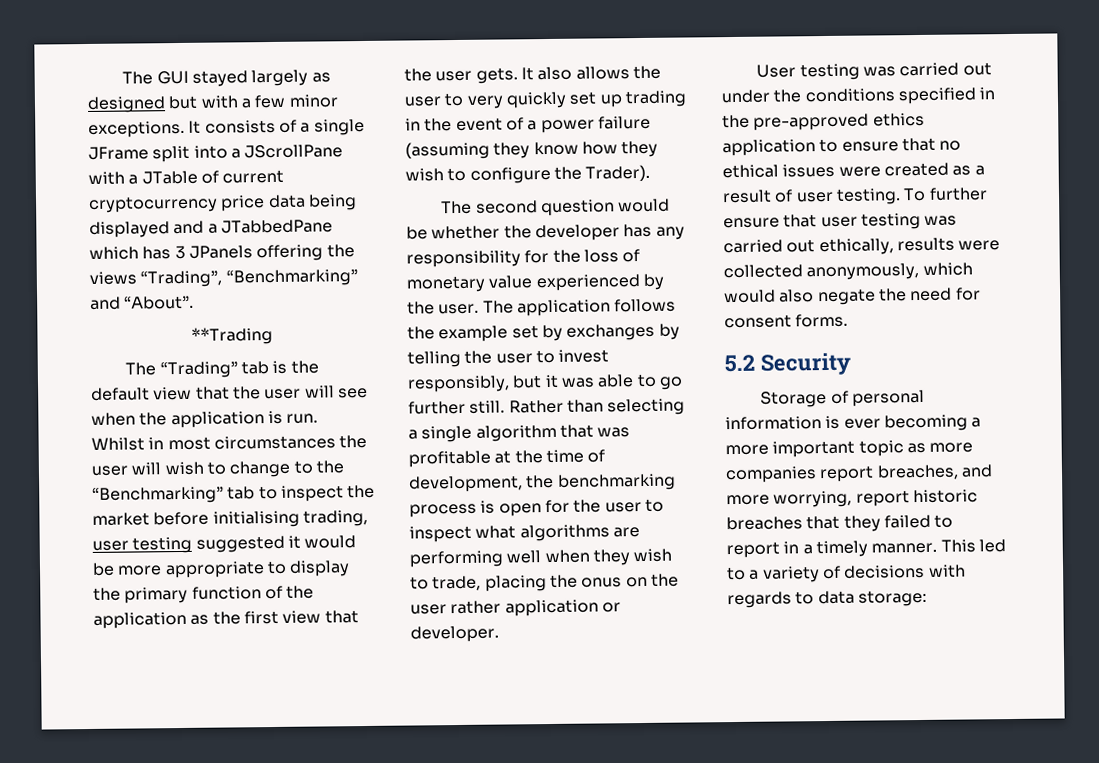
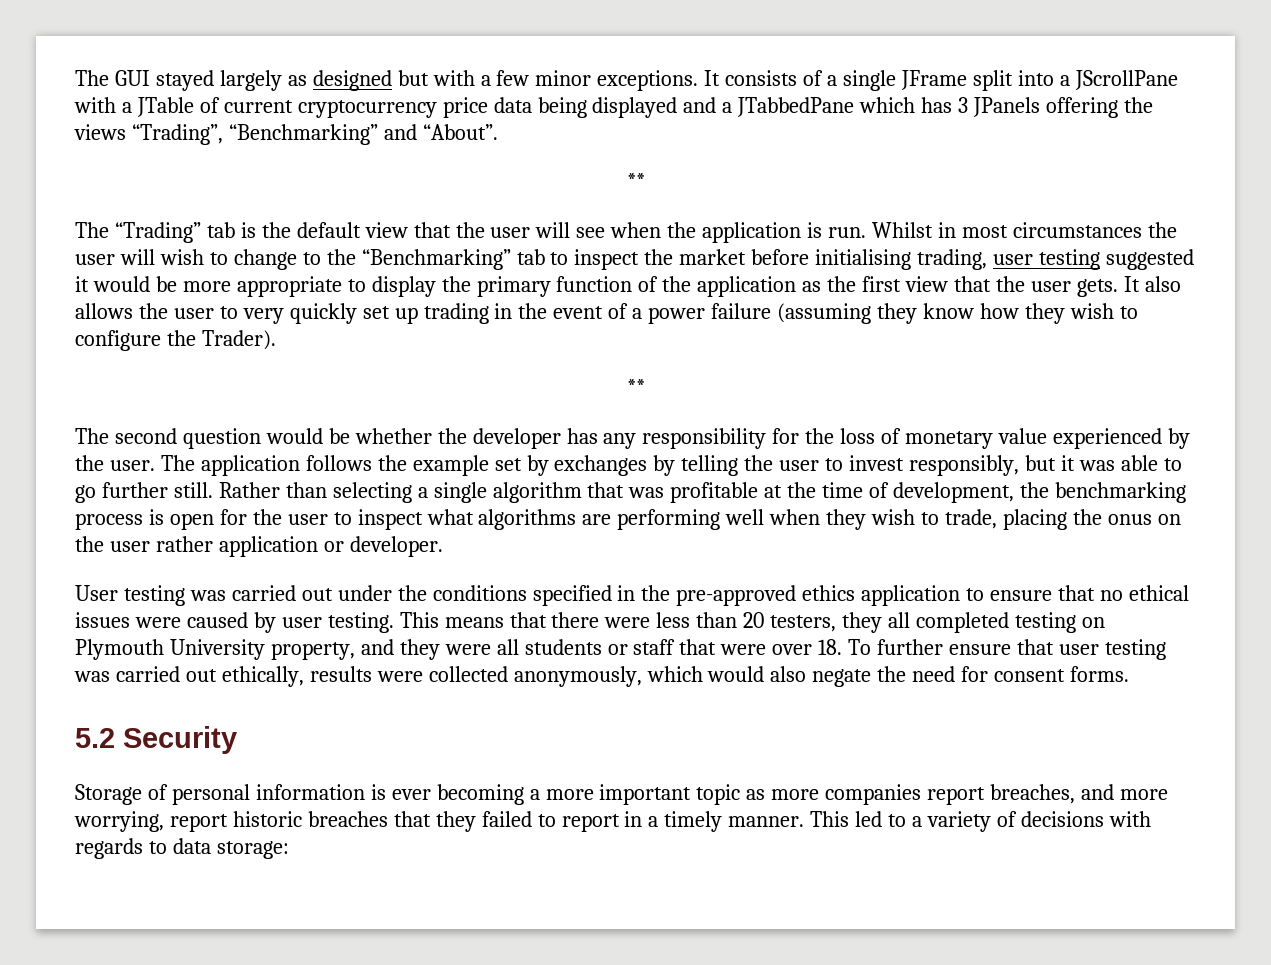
[191,326,273,345] **Trading -> [626,173,645,189] **
(651, 173) none -> [626,379,645,395] // **
[883,162,985,177] [722,188,901,205] created as a result of user testing. -> [186,612,1105,633] [75,639,843,660] caused by user testing. This means that there were less than 20 testers, they all completed testing on Plymouth University property, and they were all students or staff that were over 18.

